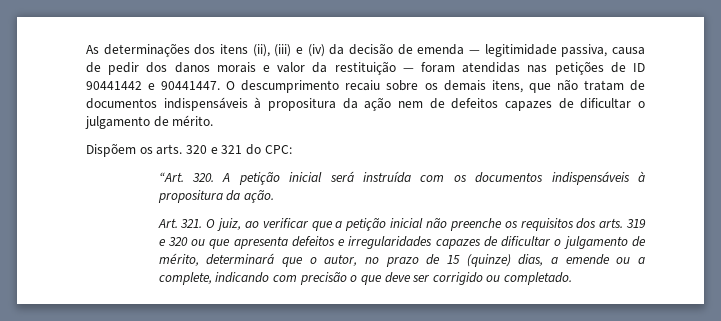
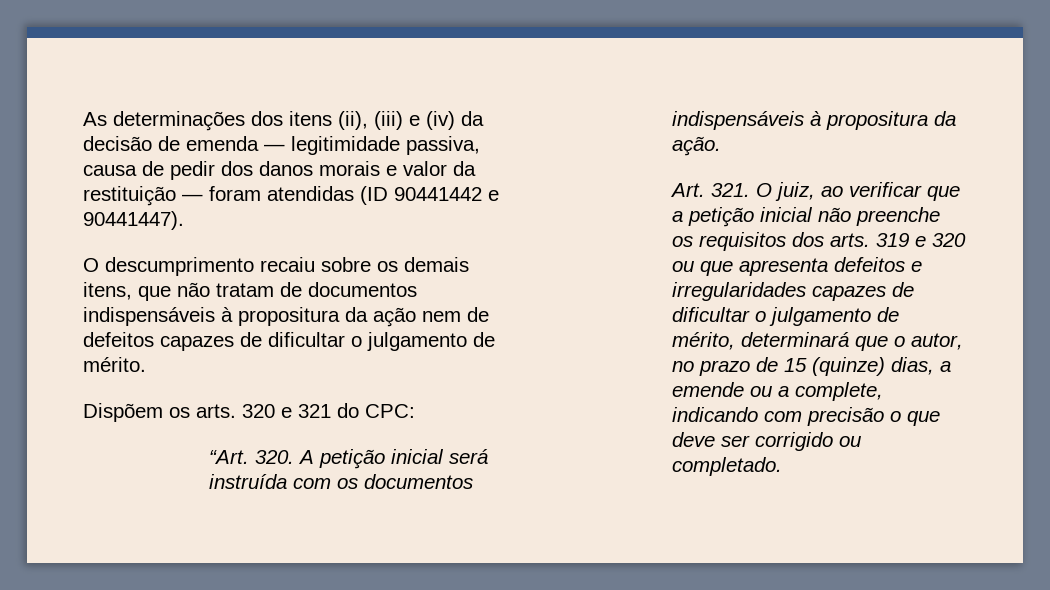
[527,61,645,75] nas petições de ID -> [360,186,388,205] (ID
[161,81,221,90] 90441447. -> [83,211,184,230] 90441447). //

